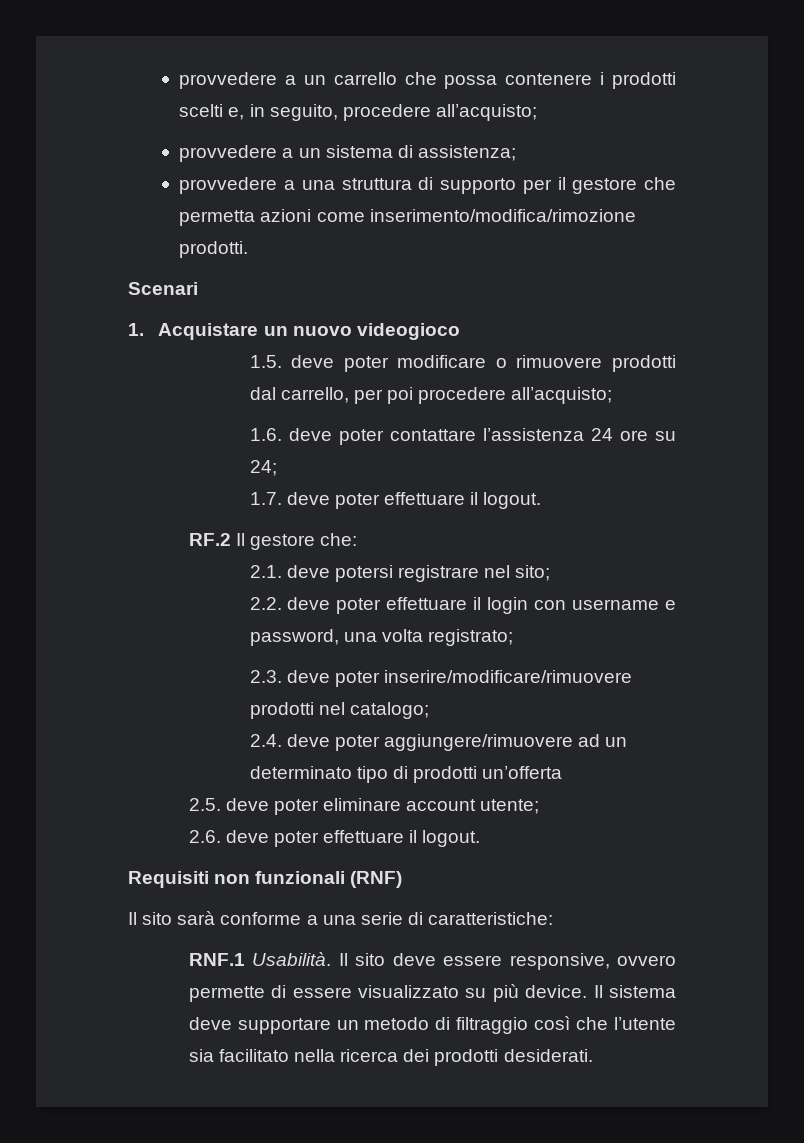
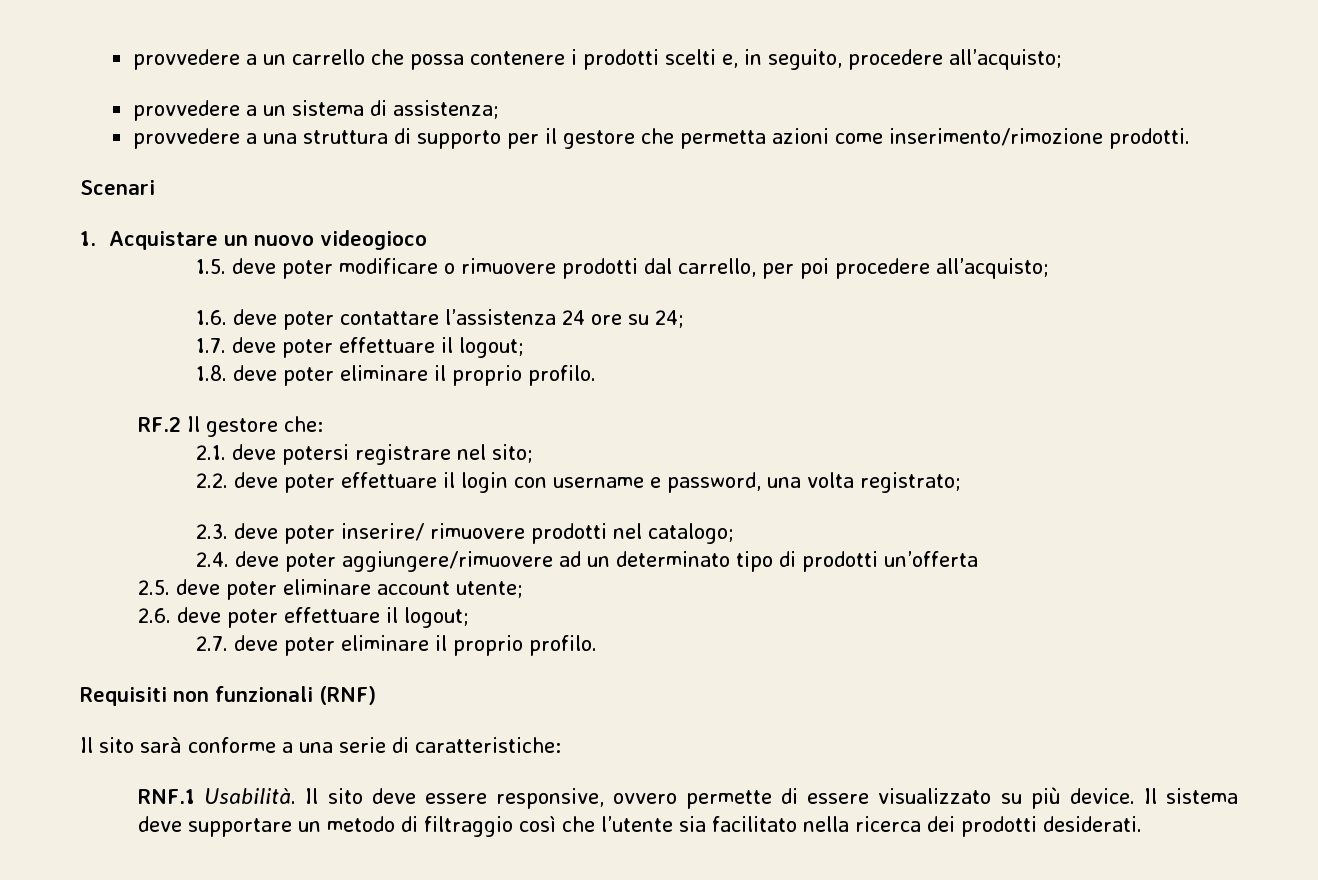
[369,209,636,222] inserimento/modifica/rimozione -> [889,128,1104,146] inserimento/rimozione
[483,492,542,509] logout. -> [459,337,525,358] [196,365,597,386] logout; // 1.8. deve poter eliminare il proprio profilo.
[383,670,632,683] inserire/modificare/rimuovere -> [341,523,526,541] inserire/ rimuovere
[422,830,481,847] logout. -> [404,607,470,628] [196,635,598,656] logout; // 2.7. deve poter eliminare il proprio profilo.

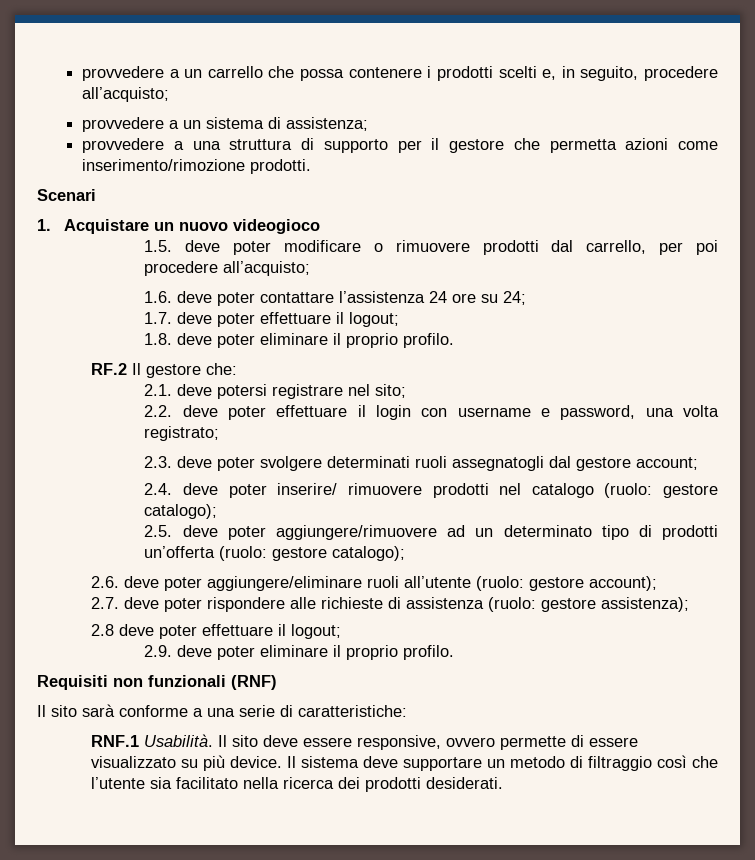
[341,523,735,544] [196,552,230,567] inserire/ rimuovere prodotti nel catalogo; // 2.4. -> [260,456,699,471] [144,483,718,498] [144,504,218,519] [144,525,173,537] svolgere determinati ruoli assegnatogli dal gestore account; // 2.4. deve poter inserire/ rimuovere prodotti nel catalogo (ruolo: gestore catalogo); // 2.5.
[138,579,524,600] [138,607,470,628] [196,636,229,651] // 2.5. deve poter eliminare account utente; // 2.6. deve poter effettuare il logout; // 2.7. -> [219,546,406,561] [90,576,657,591] [90,597,689,612] [90,624,341,639] [144,645,173,657] (ruolo: gestore catalogo); // 2.6. deve poter aggiungere/eliminare ruoli all’utente (ruolo: gestore account); // 2.7. deve poter rispondere alle richieste di assistenza (ruolo: gestore assistenza); // 2.8 deve poter effettuare il logout; // 2.9.

